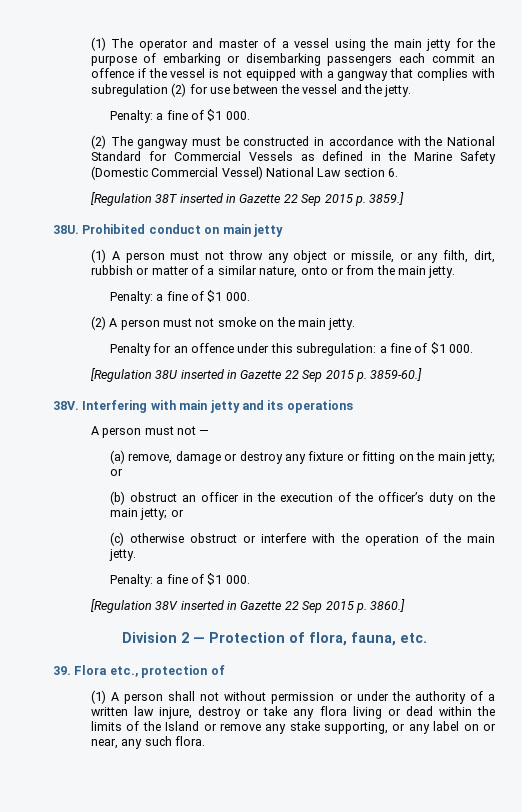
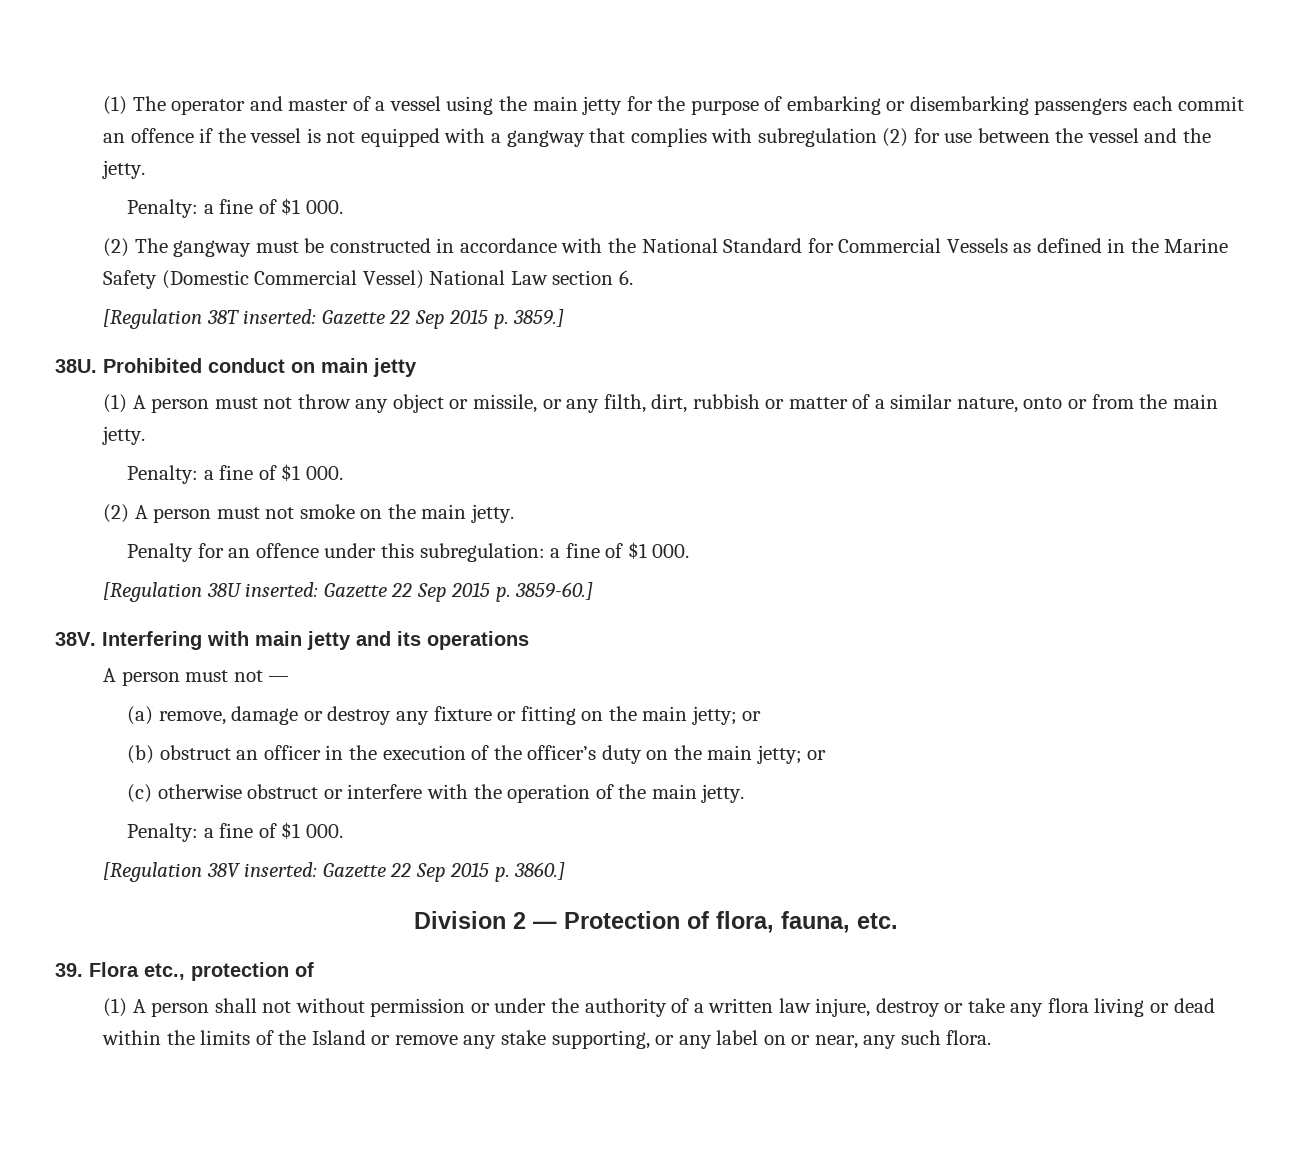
[179,193,237,203] inserted in -> [243,309,317,324] inserted:
[180,369,238,379] inserted in -> [245,582,319,597] inserted:
[180,600,238,610] inserted in -> [244,862,318,877] inserted:

